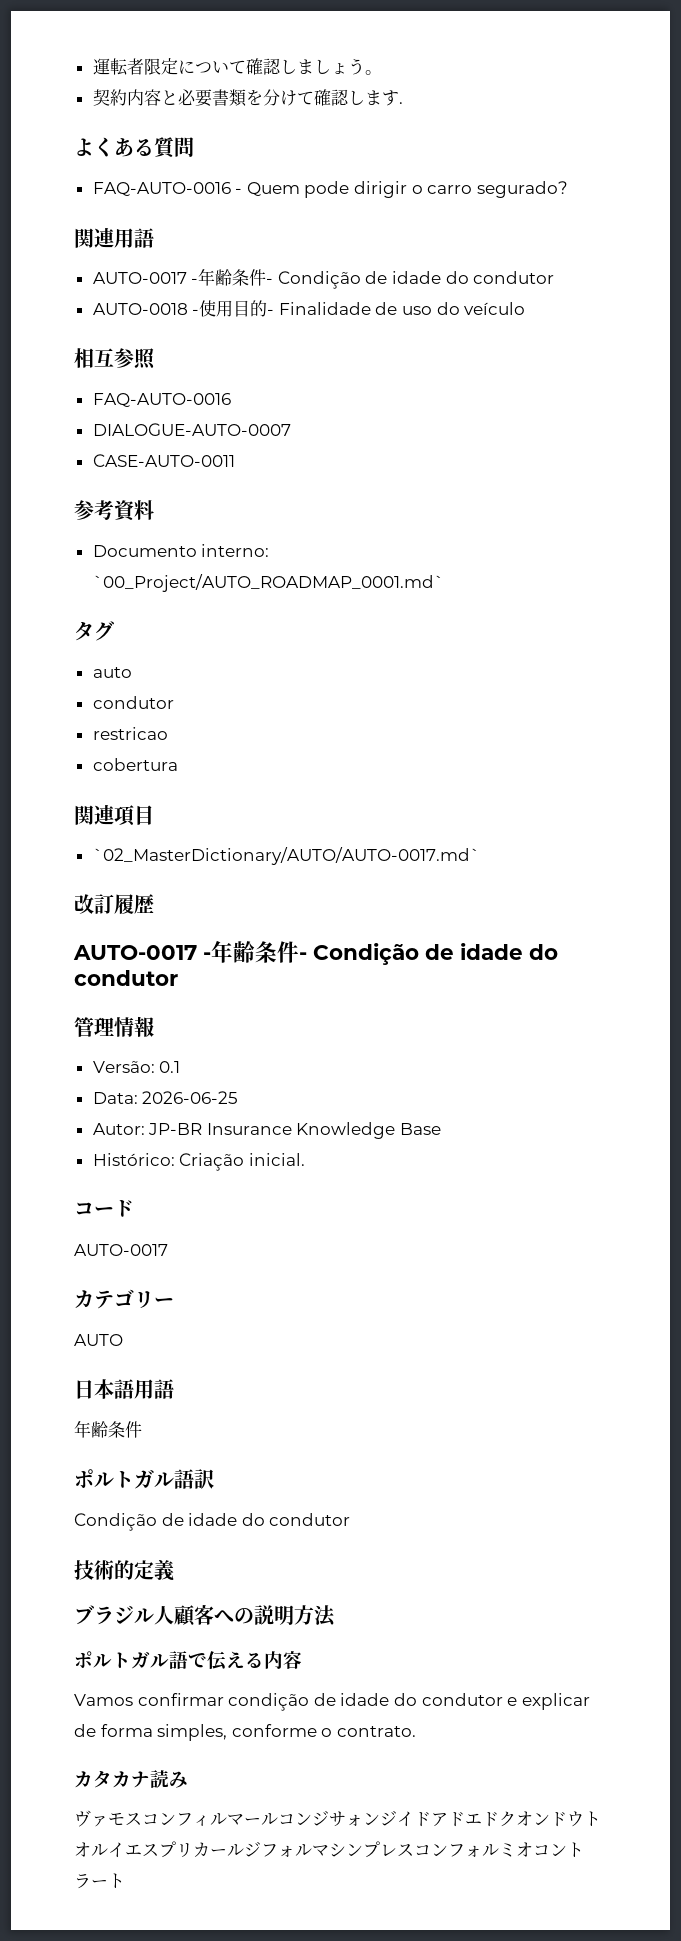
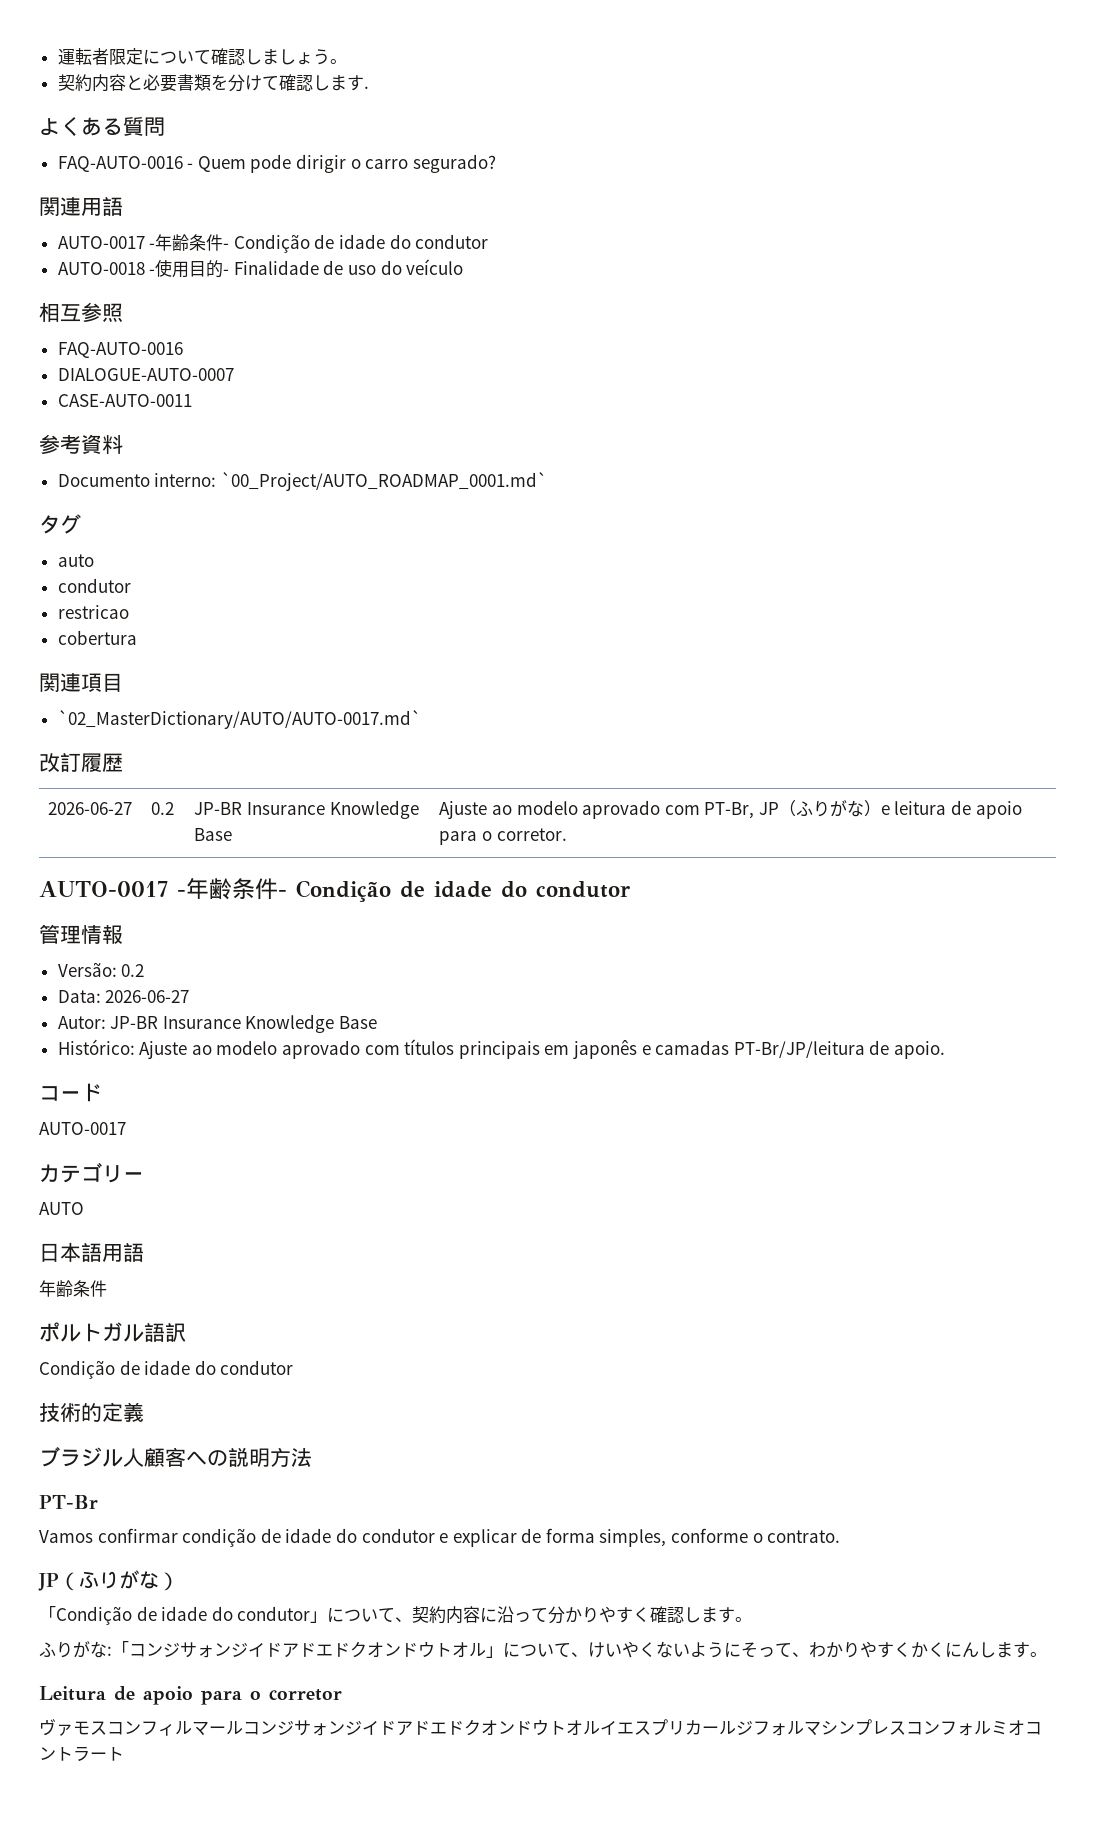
(154, 904) none -> [48,802,133,815] [151,802,175,815] [194,800,419,819] [194,828,233,841] [439,800,1022,819] [439,828,567,845] // 2026-06-27 | 0.2 | JP-BR Insurance Knowledge Base | Ajuste ao modelo aprovado com PT-Br, JP（ふりがな）e leitura de apoio para o corretor.
[159,1061,181,1073] 0.1 -> [121,964,145,977] 0.2
[142,1091,239,1104] 2026-06-25 -> [105,990,190,1003] 2026-06-27
[179,1153,305,1171] Criação inicial. -> [139,1039,945,1059] Ajuste ao modelo aprovado com títulos principais em japonês e camadas PT-Br/JP/leitura de apoio.
[74,1651,302,1671] ポルトガル語で伝える内容 -> [39,1495,98,1509] PT-Br
[74,1770,188,1788] カタカナ読み -> [38,1570,179,1591] [39,1606,753,1625] [39,1641,1047,1658] [39,1686,342,1705] JP（ふりがな） // 「Condição de idade do condutor」について、契約内容に沿って分かりやすく確認します。 // ふりがな:「コンジサォンジイドアドエドクオンドウトオル」について、けいやくないようにそって、わかりやすくかくにんします。 // Leitura de apoio para o corretor

